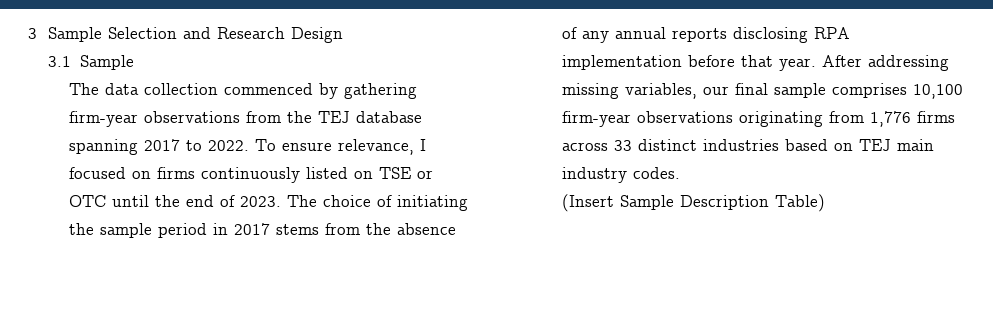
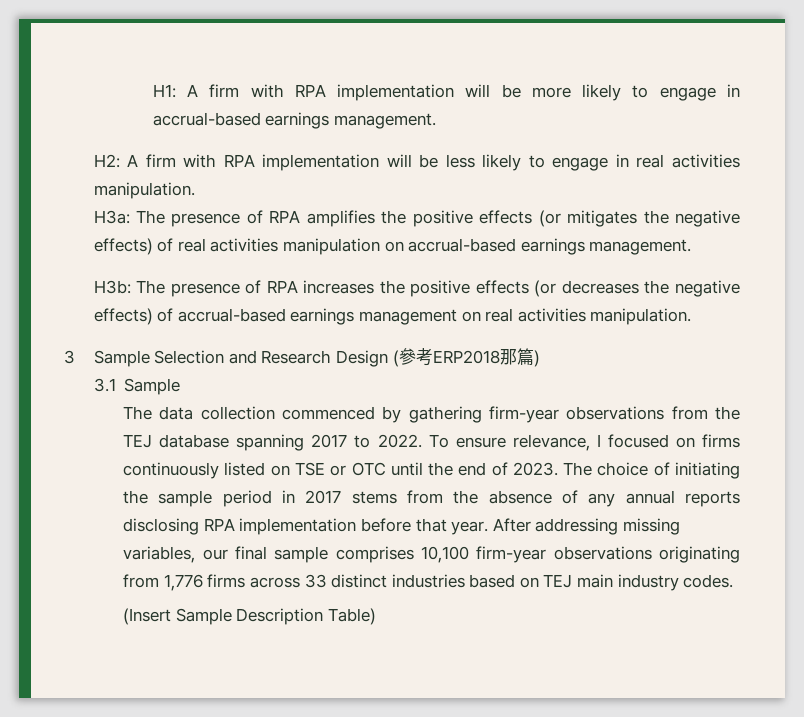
(28, 33) none -> [152,84,740,101] [152,112,436,129] [93,154,740,171] [93,182,195,199] [93,210,740,227] [93,238,692,255] [93,280,740,297] [93,308,692,325] H1: A firm with RPA implementation will be more likely to engage in accrual-based earnings management. // H2: A firm with RPA implementation will be less likely to engage in real activities manipulation. // H3a: The presence of RPA amplifies the positive effects (or mitigates the negative effects) of real activities manipulation on accrual-based earnings management. // H3b: The presence of RPA increases the positive effects (or decreases the negative effects) of accrual-based earnings management on real activities manipulation. //
(344, 35) none -> [392,348,540,367] (參考ERP2018那篇)

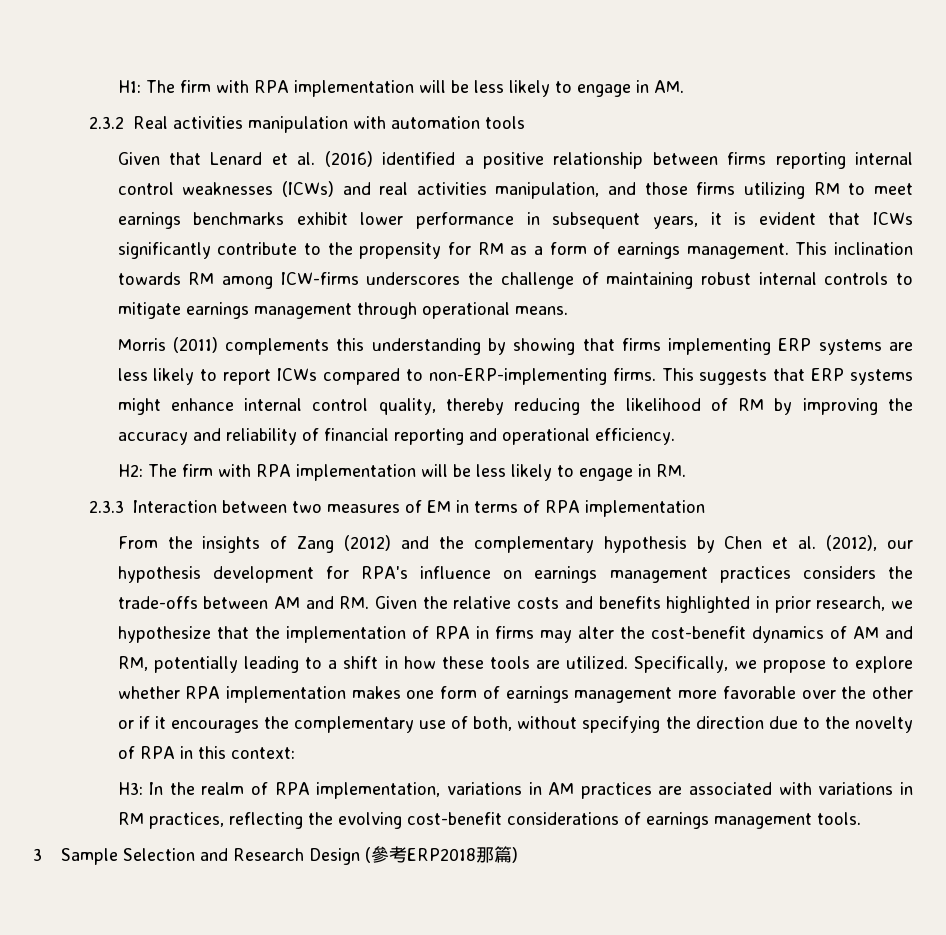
[187,84,740,101] [152,112,436,129] [93,154,139,168] A firm with RPA implementation will be more likely to engage in accrual-based earnings management. // H2: A -> [145,80,175,93] The
[636,154,740,168] [93,182,195,199] [93,210,740,227] [93,238,692,255] [93,280,740,297] [93,308,692,325] real activities manipulation. // H3a: The presence of RPA amplifies the positive effects (or mitigates the negative effects) of real activities manipulation on accrual-based earnings management. // H3b: The presence of RPA increases the positive effects (or decreases the negative effects) of accrual-based earnings management on real activities manipulation. -> [653,80,684,93] [89,116,526,133] [117,151,913,169] [117,181,913,199] [117,212,914,229] [117,242,914,259] [117,272,913,289] [117,302,568,319] [117,337,913,355] [117,368,914,385] [117,398,914,415] [117,428,675,445] [117,464,686,481] [89,500,706,517] [117,535,914,553] [117,566,913,583] [117,596,914,613] [117,626,913,643] [117,656,913,673] [117,686,913,703] [117,716,913,733] [117,746,295,759] [117,782,914,799] [117,812,861,829] AM. // 2.3.2 Real activities manipulation with automation tools // Given that Lenard et al. (2016) identified a positive relationship between firms reporting internal control weaknesses (ICWs) and real activities manipulation, and those firms utilizing RM to meet earnings benchmarks exhibit lower performance in subsequent years, it is evident that ICWs significantly contribute to the propensity for RM as a form of earnings management. This inclination towards RM among ICW-firms underscores the challenge of maintaining robust internal controls to mitigate earnings management through operational means. // Morris (2011) complements this understanding by showing that firms implementing ERP systems are less likely to report ICWs compared to non-ERP-implementing firms. This suggests that ERP systems might enhance internal control quality, thereby reducing the likelihood of RM by improving the accuracy and reliability of financial reporting and operational efficiency. // H2: The firm with RPA implementation will be less likely to engage in RM. // 2.3.3 Interaction between two measures of EM in terms of RPA implementation // From the insights of Zang (2012) and the complementary hypothesis by Chen et al. (2012), our hypothesis development for RPA's influence on earnings management practices considers the trade-offs between AM and RM. Given the relative costs and benefits highlighted in prior research, we hypothesize that the implementation of RPA in firms may alter the cost-benefit dynamics of AM and RM, potentially leading to a shift in how these tools are utilized. Specifically, we propose to explore whether RPA implementation makes one form of earnings management more favorable over the other or if it encourages the complementary use of both, without specifying the direction due to the novelty of RPA in this context: // H3: In the realm of RPA implementation, variations in AM practices are associated with variations in RM practices, reflecting the evolving cost-benefit considerations of earnings management tools.
[93,378,181,395] [123,406,740,423] [123,434,741,451] [123,462,740,479] [123,490,740,507] [123,518,680,535] [123,546,740,563] [123,574,734,591] [123,608,376,625] // 3.1 Sample // The data collection commenced by gathering firm-year observations from the TEJ database spanning 2017 to 2022. To ensure relevance, I focused on firms continuously listed on TSE or OTC until the end of 2023. The choice of initiating the sample period in 2017 stems from the absence of any annual reports disclosing RPA implementation before that year. After addressing missing variables, our final sample comprises 10,100 firm-year observations originating from 1,776 firms across 33 distinct industries based on TEJ main industry codes. // (Insert Sample Description Table) -> (519, 855) none

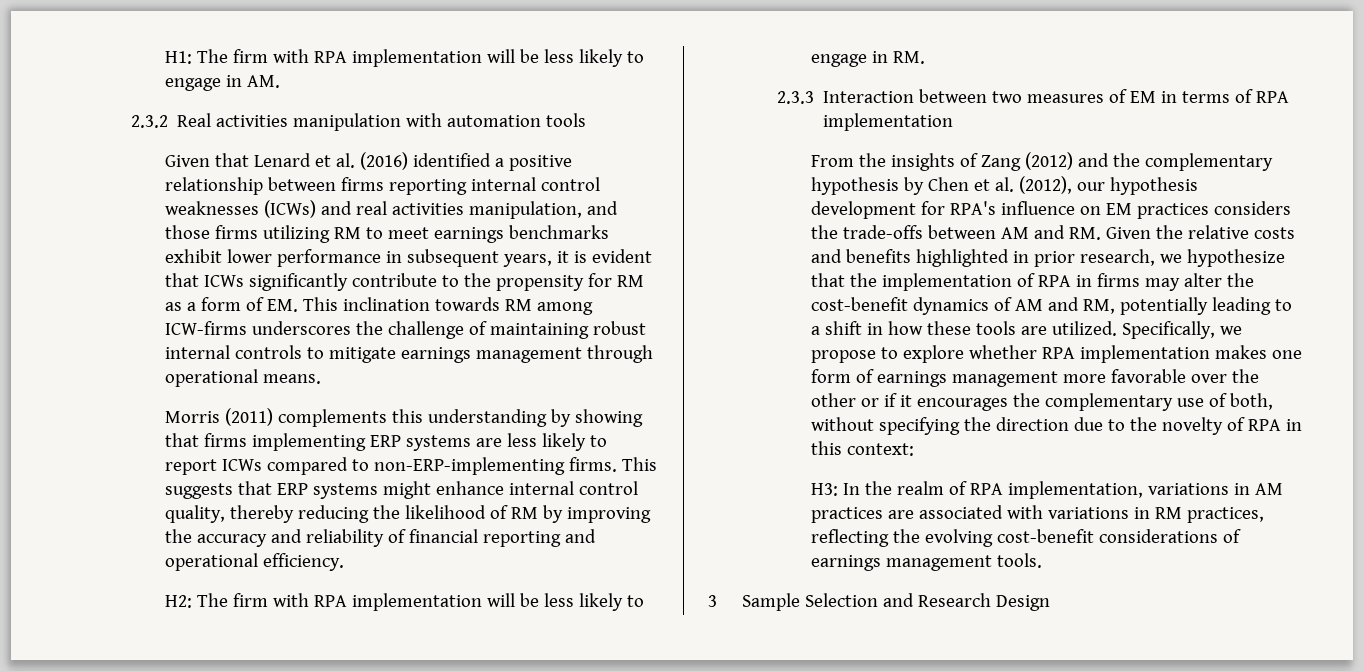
[616,242,789,259] earnings management. -> [266,299,298,312] EM.
[534,566,708,583] earnings management -> [1105,203,1132,215] EM
[365,846,519,863] (參考ERP2018那篇) -> (1051, 603) none

